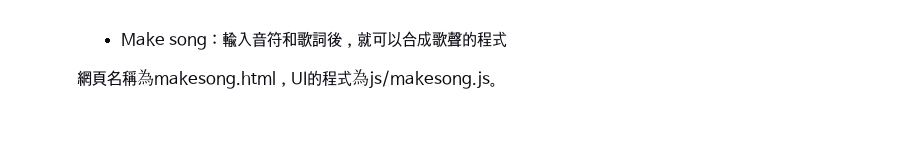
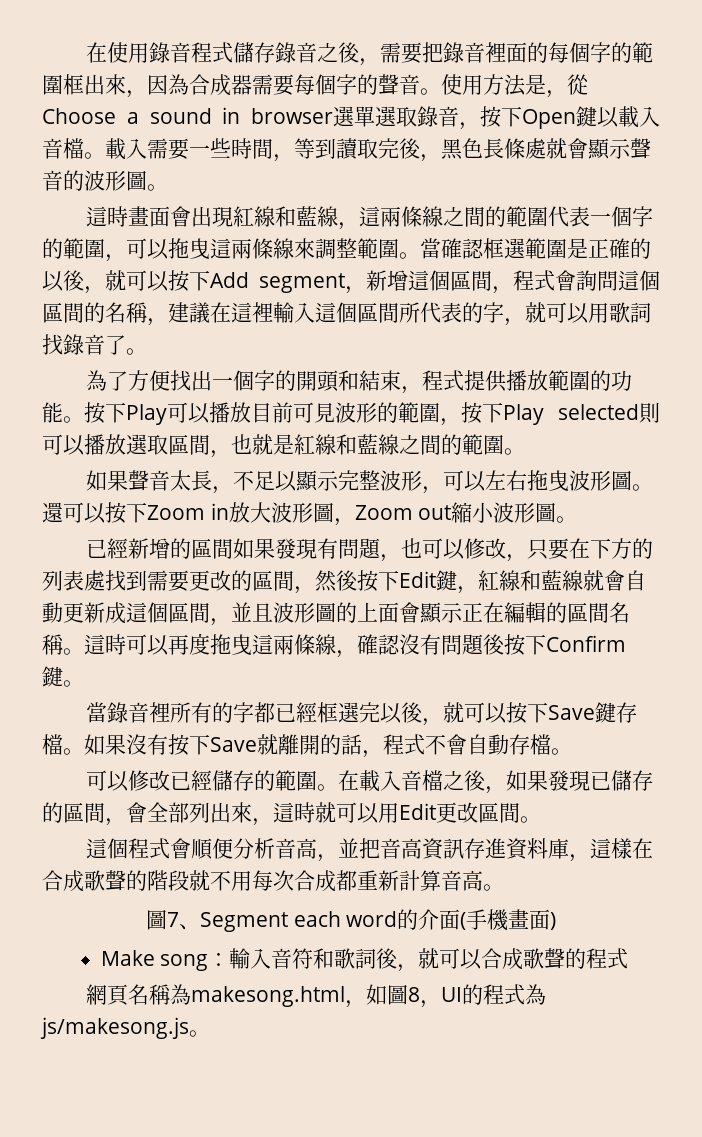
(120, 39) none -> [86,42,654,66] [42,74,589,98] [42,106,660,130] [42,138,651,162] [42,170,168,191] [86,206,654,230] [42,238,651,262] [42,270,660,294] [42,302,651,326] [42,334,147,355] [86,370,633,394] [42,402,660,426] [42,434,525,458] [86,470,654,494] [42,502,578,526] [86,538,654,562] [42,570,646,594] [42,602,630,626] [42,633,626,658] [42,666,84,687] [86,702,638,726] [42,734,572,758] [86,770,654,794] [42,802,541,826] [86,838,654,862] [42,870,504,892] [145,909,557,932] 在使用錄音程式儲存錄音之後，需要把錄音裡面的每個字的範圍框出來，因為合成器需要每個字的聲音。使用方法是，從Choose a sound in browser選單選取錄音，按下Open鍵以載入音檔。載入需要一些時間，等到讀取完後，黑色長條處就會顯示聲音的波形圖。 // 這時畫面會出現紅線和藍線，這兩條線之間的範圍代表一個字的範圍，可以拖曳這兩條線來調整範圍。當確認框選範圍是正確的以後，就可以按下Add segment，新增這個區間，程式會詢問這個區間的名稱，建議在這裡輸入這個區間所代表的字，就可以用歌詞找錄音了。 // 為了方便找出一個字的開頭和結束，程式提供播放範圍的功能。按下Play可以播放目前可見波形的範圍，按下Play selected則可以播放選取區間，也就是紅線和藍線之間的範圍。 // 如果聲音太長，不足以顯示完整波形，可以左右拖曳波形圖。還可以按下Zoom in放大波形圖，Zoom out縮小波形圖。 // 已經新增的區間如果發現有問題，也可以修改，只要在下方的列表處找到需要更改的區間，然後按下Edit鍵，紅線和藍線就會自動更新成這個區間，並且波形圖的上面會顯示正在編輯的區間名稱。這時可以再度拖曳這兩條線，確認沒有問題後按下Confirm鍵。 // 當錄音裡所有的字都已經框選完以後，就可以按下Save鍵存檔。如果沒有按下Save就離開的話，程式不會自動存檔。 // 可以修改已經儲存的範圍。在載入音檔之後，如果發現已儲存的區間，會全部列出來，這時就可以用Edit更改區間。 // 這個程式會順便分析音高，並把音高資訊存進資料庫，這樣在合成歌聲的階段就不用每次合成都重新計算音高。 // 圖7、Segment each word的介面(手機畫面) //
(291, 84) none -> [366,984,442,1008] 如圖8，

